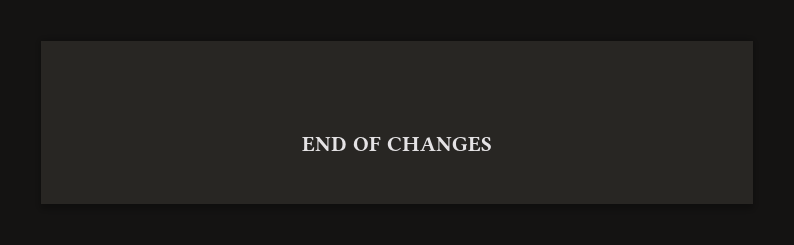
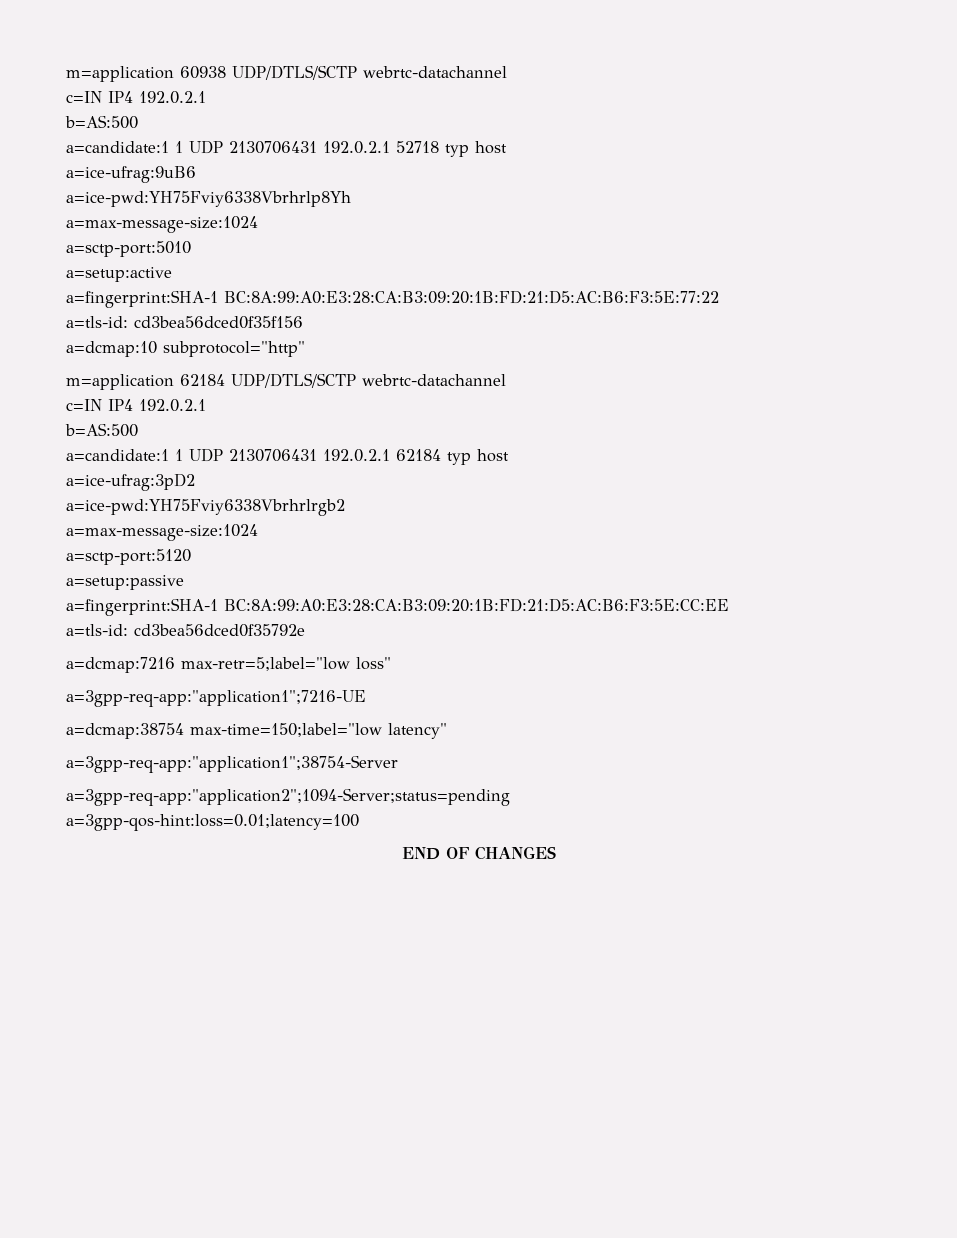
(302, 144) none -> [66,65,507,82] [66,91,206,104] [65,115,138,129] [66,140,507,157] [66,166,196,183] [66,191,351,207] [66,216,258,233] [66,241,191,257] [66,267,172,282] [66,290,719,308] [66,316,303,329] [66,341,305,357] [66,373,506,390] [66,399,206,412] [65,423,138,437] [66,448,509,465] [66,473,195,491] [66,499,345,516] [66,524,258,541] [66,549,191,565] [66,575,184,590] [66,598,729,616] [66,624,305,637] [66,657,391,673] [66,690,366,707] [66,723,447,739] [66,755,398,773] [66,788,510,806] [66,814,359,831] m=application 60938 UDP/DTLS/SCTP webrtc-datachannel // c=IN IP4 192.0.2.1 // b=AS:500 // a=candidate:1 1 UDP 2130706431 192.0.2.1 52718 typ host // a=ice-ufrag:9uB6 // a=ice-pwd:YH75Fviy6338Vbrhrlp8Yh // a=max-message-size:1024 // a=sctp-port:5010 // a=setup:active // a=fingerprint:SHA-1 BC:8A:99:A0:E3:28:CA:B3:09:20:1B:FD:21:D5:AC:B6:F3:5E:77:22 // a=tls-id: cd3bea56dced0f35f156 // a=dcmap:10 subprotocol="http" // m=application 62184 UDP/DTLS/SCTP webrtc-datachannel // c=IN IP4 192.0.2.1 // b=AS:500 // a=candidate:1 1 UDP 2130706431 192.0.2.1 62184 typ host // a=ice-ufrag:3pD2 // a=ice-pwd:YH75Fviy6338Vbrhrlrgb2 // a=max-message-size:1024 // a=sctp-port:5120 // a=setup:passive // a=fingerprint:SHA-1 BC:8A:99:A0:E3:28:CA:B3:09:20:1B:FD:21:D5:AC:B6:F3:5E:CC:EE // a=tls-id: cd3bea56dced0f35792e // a=dcmap:7216 max-retr=5;label="low loss" // a=3gpp-req-app:"application1";7216-UE // a=dcmap:38754 max-time=150;label="low latency" // a=3gpp-req-app:"application1";38754-Server // a=3gpp-req-app:"application2";1094-Server;status=pending // a=3gpp-qos-hint:loss=0.01;latency=100 //

